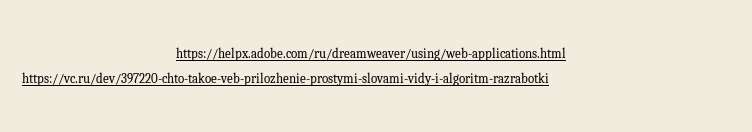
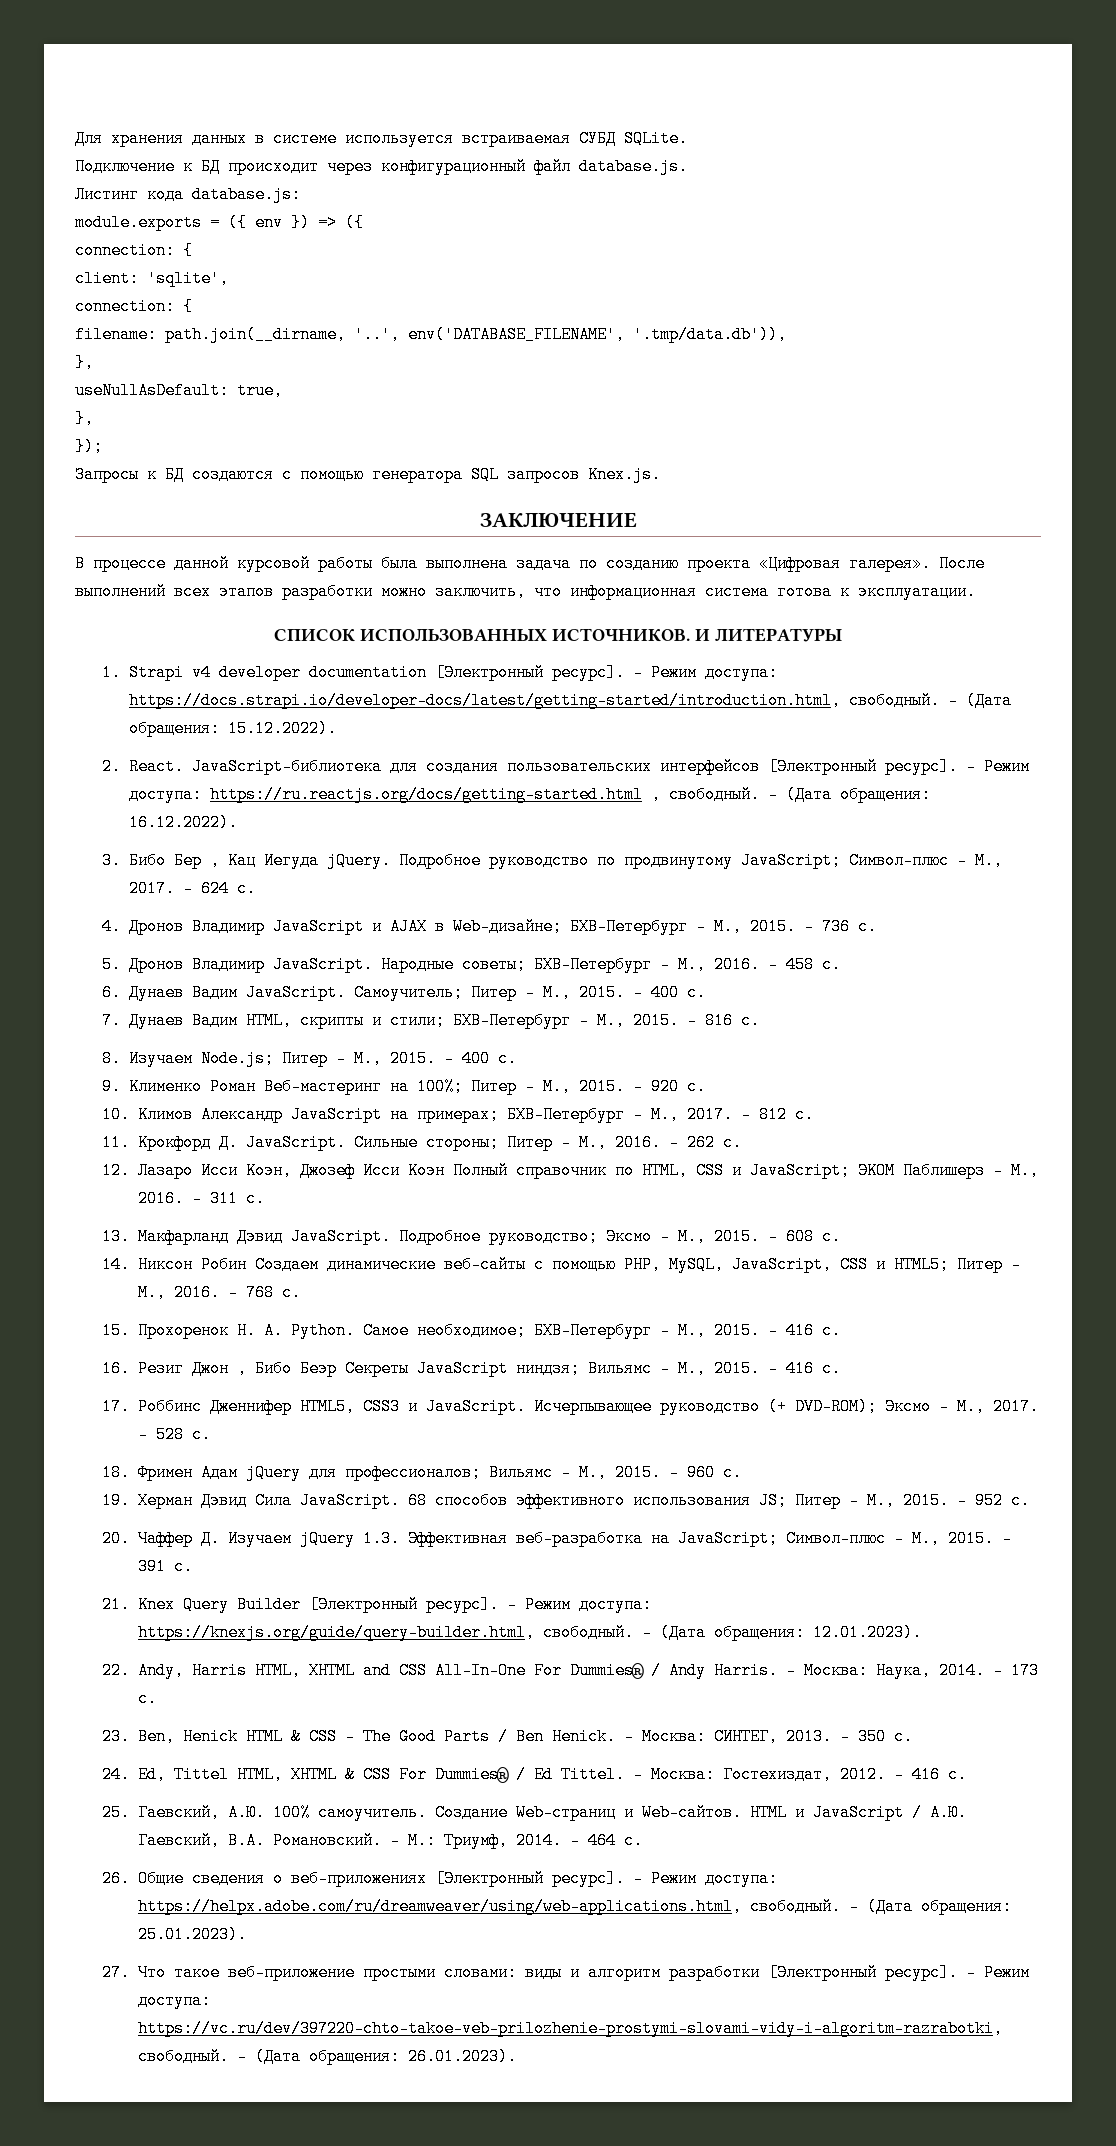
[175,47,566,61] [22,72,549,86] https://helpx.adobe.com/ru/dreamweaver/using/web-applications.html // https://vc.ru/dev/397220-chto-takoe-veb-prilozhenie-prostymi-slovami-vidy-i-algoritm-razrabotki -> [75,130,688,147] [75,158,688,175] [75,186,301,203] [75,214,364,231] [75,242,193,259] [75,270,229,287] [75,298,193,315] [75,326,787,343] [75,354,94,371] [75,382,283,399] [75,410,94,427] [75,438,103,455] [75,466,661,483] [479,512,637,528] [75,555,984,572] [75,583,976,600] [274,628,842,642] [101,664,778,681] [128,692,1011,709] [128,720,337,737] [101,758,1029,775] [128,786,931,803] [128,814,238,831] [101,852,1003,869] [128,880,256,897] [101,918,877,935] [101,956,841,973] [101,984,706,1001] [101,1012,760,1029] [101,1050,517,1067] [101,1078,706,1095] [101,1106,814,1123] [101,1134,742,1151] [101,1162,1039,1179] [137,1190,265,1207] [101,1228,841,1245] [101,1256,1021,1273] [137,1284,301,1301] [101,1322,841,1339] [101,1360,841,1377] [101,1398,1039,1415] [137,1426,211,1443] [101,1464,742,1481] [101,1492,1030,1509] [101,1530,1012,1547] [137,1558,193,1575] [101,1596,652,1613] [137,1624,922,1641] [101,1662,1039,1679] [137,1690,157,1707] [101,1728,913,1745] [101,1766,967,1783] [101,1804,967,1821] [137,1832,643,1849] [101,1870,778,1887] [137,1898,1012,1915] [137,1926,247,1943] [101,1964,1029,1981] [137,1992,211,2009] [137,2020,1003,2037] [137,2048,517,2065] Для хранения данных в системе используется встраиваемая СУБД SQLite. // Подключение к БД происходит через конфигурационный файл database.js. // Листинг кода database.js: // module.exports = ({ env }) => ({ // connection: { // client: 'sqlite', // connection: { // filename: path.join(__dirname, '..', env('DATABASE_FILENAME', '.tmp/data.db')), // }, // useNullAsDefault: true, // }, // }); // Запросы к БД создаются с помощью генератора SQL запросов Knex.js. // ЗАКЛЮЧЕНИЕ // В процессе данной курсовой работы была выполнена задача по созданию проекта «Цифровая галерея». После выполнений всех этапов разработки можно заключить, что информационная система готова к эксплуатации. // СПИСОК ИСПОЛЬЗОВАННЫХ ИСТОЧНИКОВ. И ЛИТЕРАТУРЫ // 1. Strapi v4 developer documentation [Электронный ресурс]. – Режим доступа: https://docs.strapi.io/developer-docs/latest/getting-started/introduction.html, свободный. – (Дата обращения: 15.12.2022). // 2. React. JavaScript-библиотека для создания пользовательских интерфейсов [Электронный ресурс]. – Режим доступа: https://ru.reactjs.org/docs/getting-started.html , свободный. – (Дата обращения: 16.12.2022). // 3. Бибо Бер , Кац Иегуда jQuery. Подробное руководство по продвинутому JavaScript; Символ-плюс - М., 2017. - 624 c. // 4. Дронов Владимир JavaScript и AJAX в Web-дизайне; БХВ-Петербург - М., 2015. - 736 c. // 5. Дронов Владимир JavaScript. Народные советы; БХВ-Петербург - М., 2016. - 458 c. // 6. Дунаев Вадим JavaScript. Самоучитель; Питер - М., 2015. - 400 c. // 7. Дунаев Вадим HTML, скрипты и стили; БХВ-Петербург - М., 2015. - 816 c. // 8. Изучаем Node.js; Питер - М., 2015. - 400 c. // 9. Клименко Роман Веб-мастеринг на 100%; Питер - М., 2015. - 920 c. // 10. Климов Александр JavaScript на примерах; БХВ-Петербург - М., 2017. - 812 c. // 11. Крокфорд Д. JavaScript. Сильные стороны; Питер - М., 2016. - 262 c. // 12. Лазаро Исси Коэн, Джозеф Исси Коэн Полный справочник по HTML, CSS и JavaScript; ЭКОМ Паблишерз - М., 2016. - 311 c. // 13. Макфарланд Дэвид JavaScript. Подробное руководство; Эксмо - М., 2015. - 608 c. // 14. Никсон Робин Создаем динамические веб-сайты с помощью PHP, MySQL, JavaScript, CSS и HTML5; Питер - М., 2016. - 768 c. // 15. Прохоренок Н. А. Python. Самое необходимое; БХВ-Петербург - М., 2015. - 416 c. // 16. Резиг Джон , Бибо Беэр Секреты JavaScript ниндзя; Вильямс - М., 2015. - 416 c. // 17. Роббинс Дженнифер HTML5, CSS3 и JavaScript. Исчерпывающее руководство (+ DVD-ROM); Эксмо - М., 2017. - 528 c. // 18. Фримен Адам jQuery для профессионалов; Вильямс - М., 2015. - 960 c. // 19. Херман Дэвид Сила JavaScript. 68 способов эффективного использования JS; Питер - М., 2015. - 952 c. // 20. Чаффер Д. Изучаем jQuery 1.3. Эффективная веб-разработка на JavaScript; Символ-плюс - М., 2015. - 391 c. // 21. Knex Query Builder [Электронный ресурс]. – Режим доступа: https://knexjs.org/guide/query-builder.html, свободный. – (Дата обращения: 12.01.2023). // 22. Andy, Harris HTML, XHTML and CSS All–In–One For Dummies® / Andy Harris. - Москва: Наука, 2014. - 173 c. // 23. Ben, Henick HTML & CSS – The Good Parts / Ben Henick. - Москва: СИНТЕГ, 2013. - 350 c. // 24. Ed, Tittel HTML, XHTML & CSS For Dummies® / Ed Tittel. - Москва: Гостехиздат, 2012. - 416 c. // 25. Гаевский, А.Ю. 100% самоучитель. Создание Web-страниц и Web-сайтов. HTML и JavaScript / А.Ю. Гаевский, В.А. Романовский. - М.: Триумф, 2014. - 464 c. // 26. Общие сведения о веб-приложениях [Электронный ресурс]. – Режим доступа: https://helpx.adobe.com/ru/dreamweaver/using/web-applications.html, свободный. – (Дата обращения: 25.01.2023). // 27. Что такое веб-приложение простыми словами: виды и алгоритм разработки [Электронный ресурс]. – Режим доступа: https://vc.ru/dev/397220-chto-takoe-veb-prilozhenie-prostymi-slovami-vidy-i-algoritm-razrabotki, свободный. – (Дата обращения: 26.01.2023).

